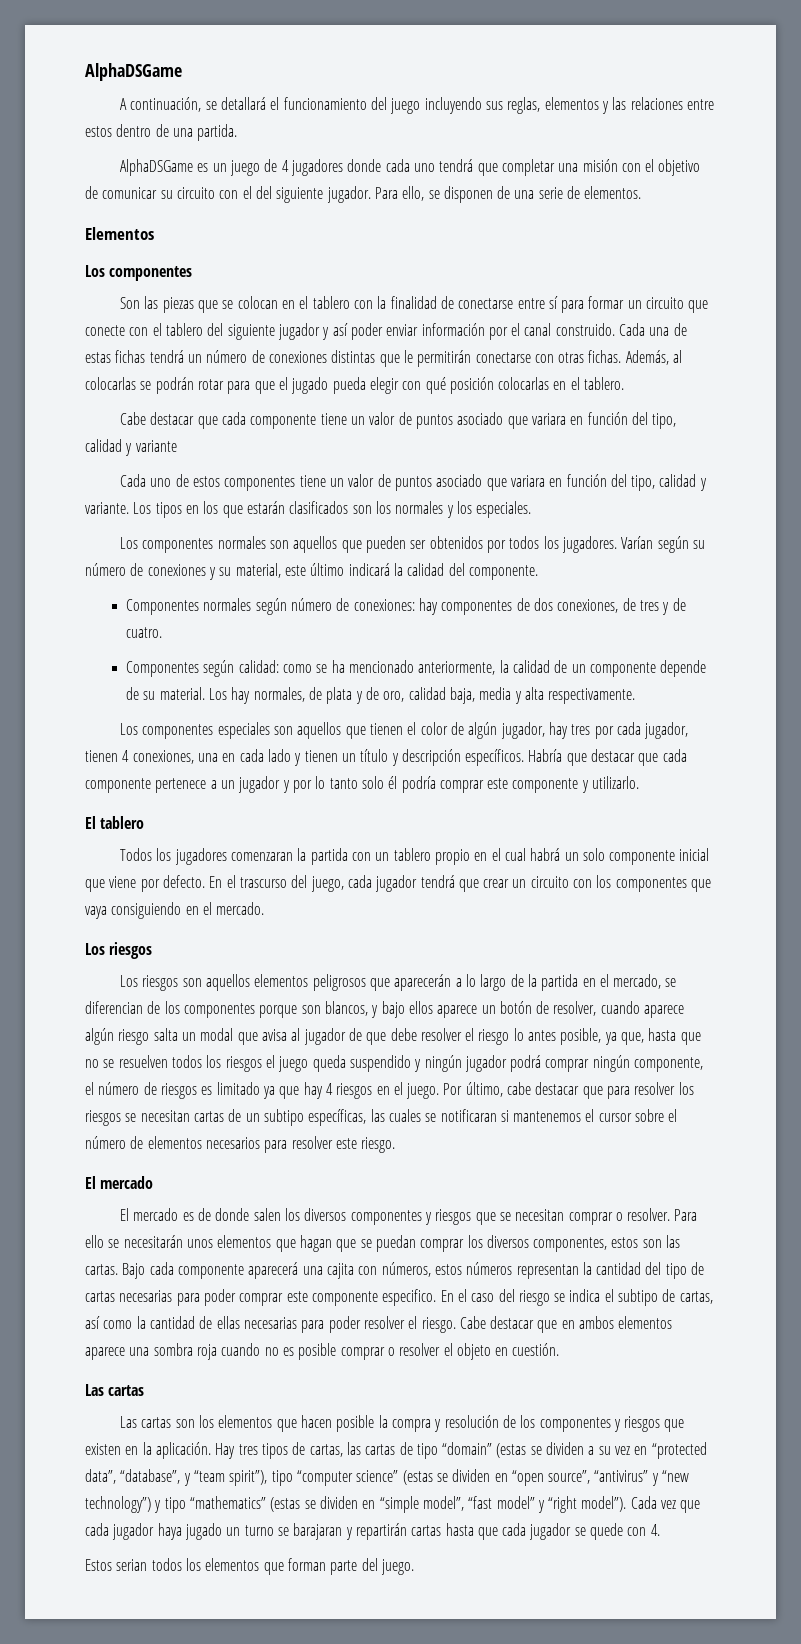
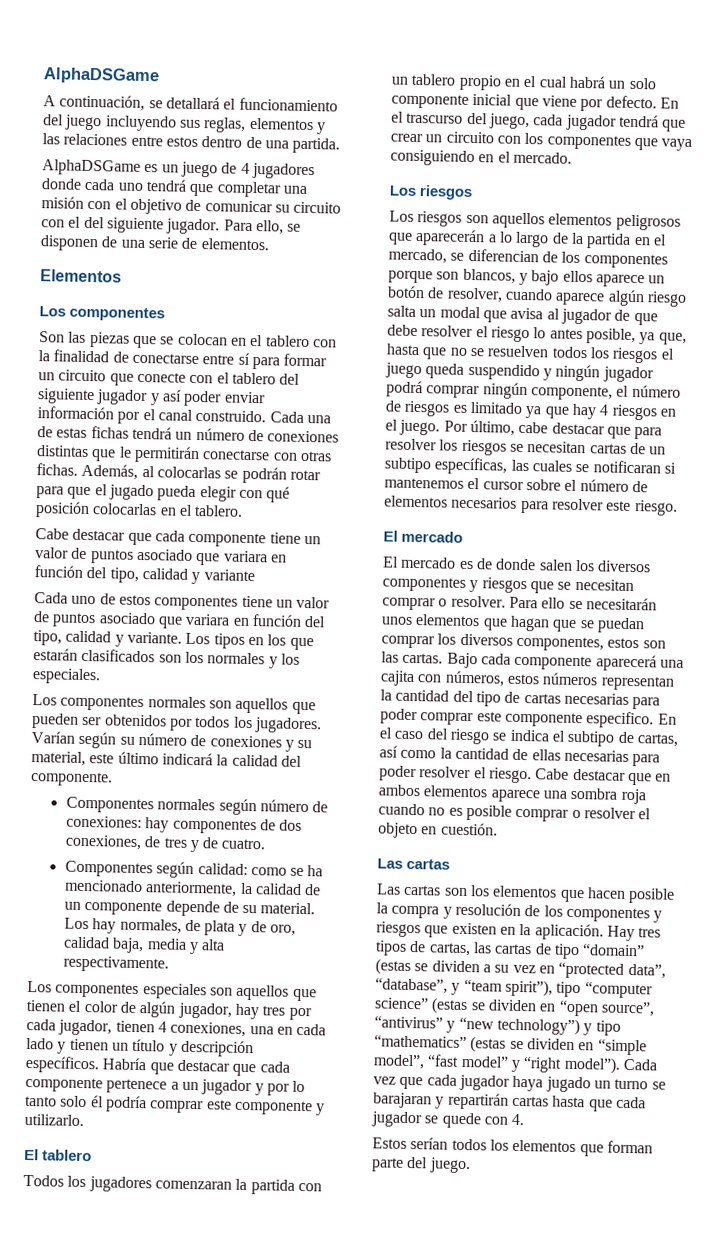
[116,1559,148,1571] serian -> [410,1137,449,1150] serían

